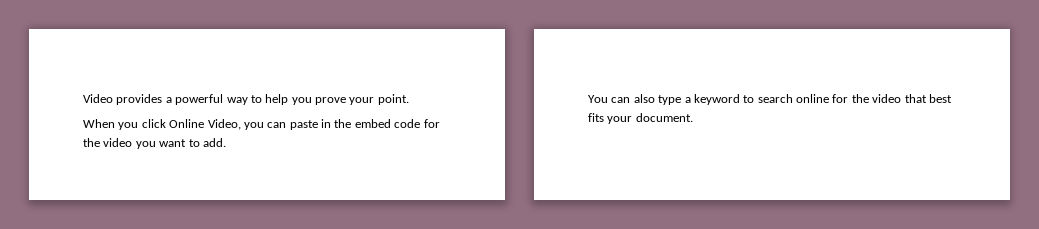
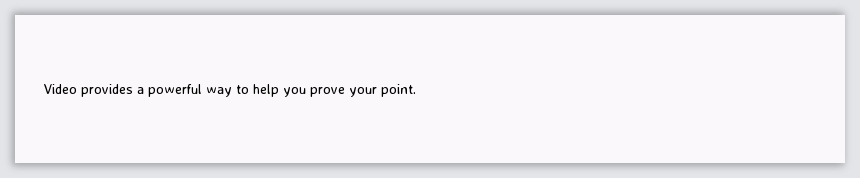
[83,119,440,130] [83,138,226,149] [588,94,952,105] [588,113,693,124] // When you click Online Video, you can paste in the embed code for the video you want to add. // You can also type a keyword to search online for the video that best fits your document. -> (416, 90) none

